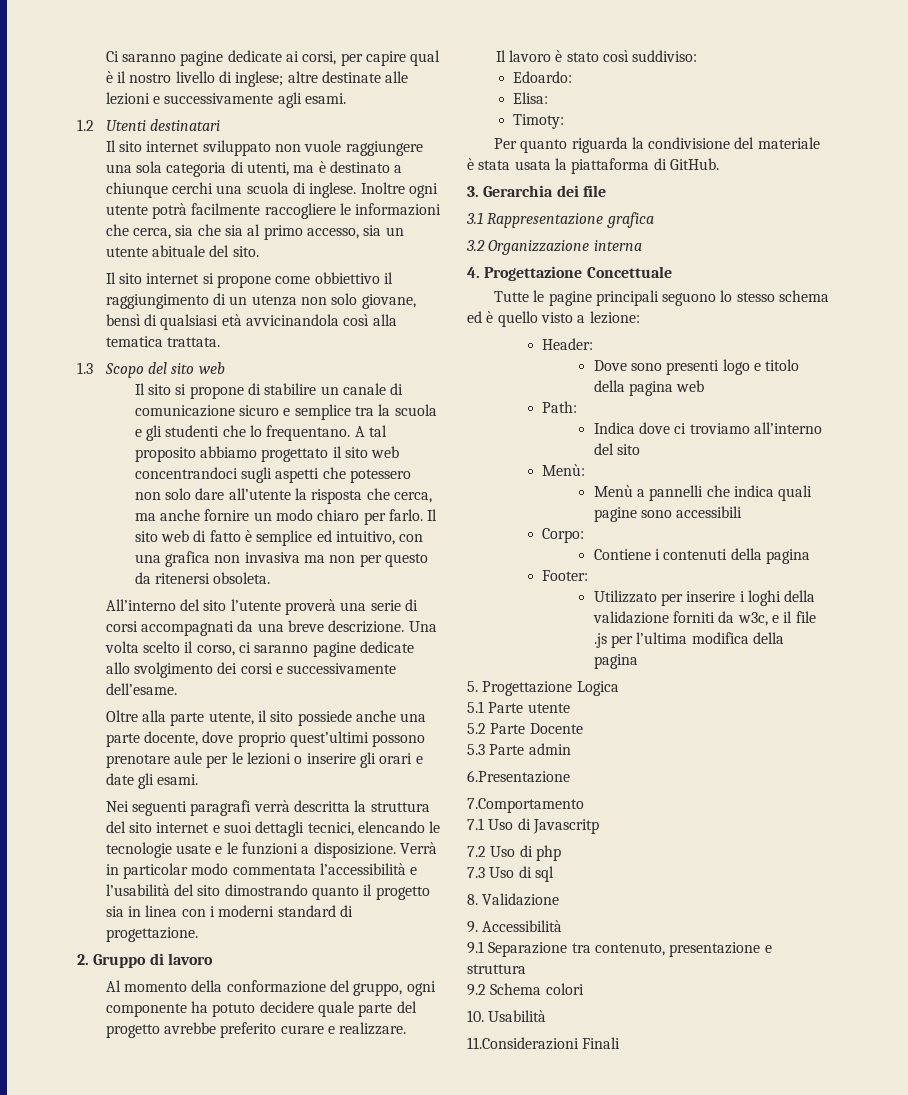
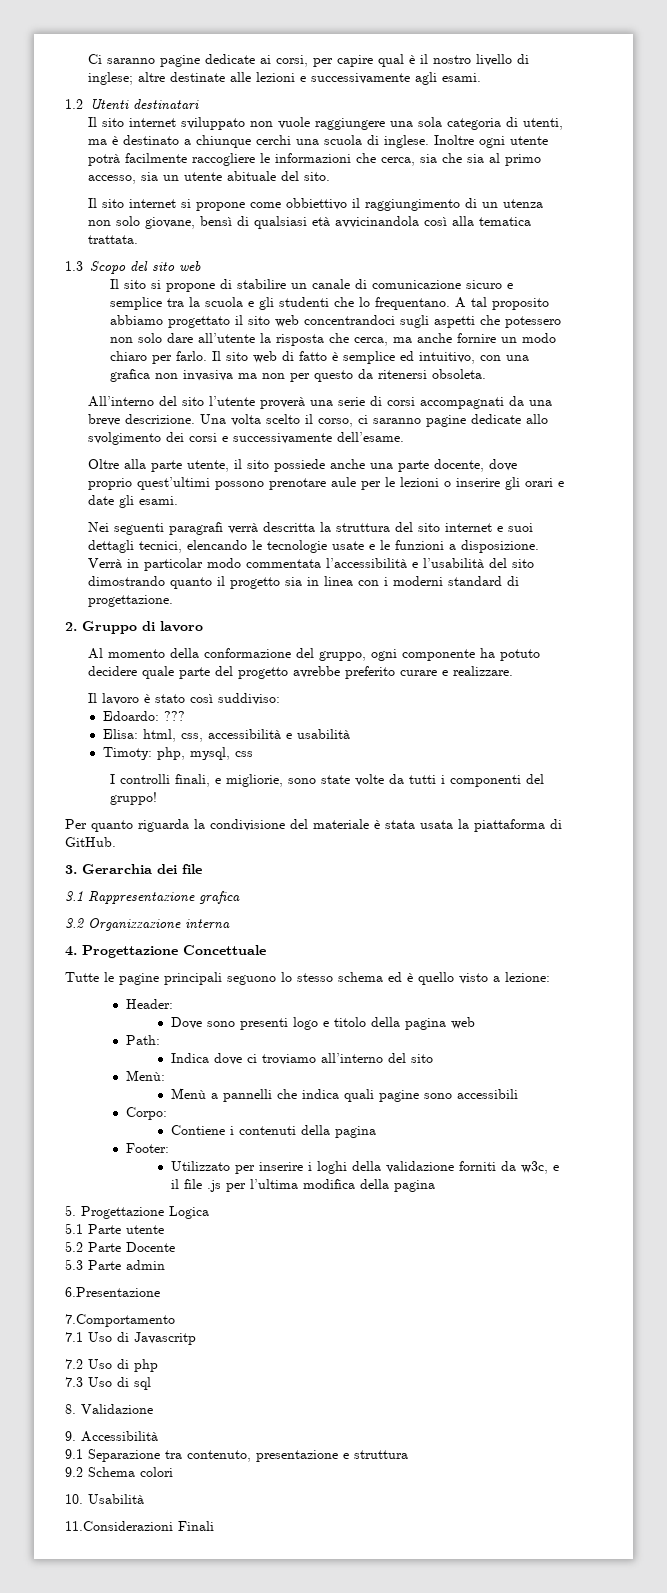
(573, 77) none -> [164,711,186,721] ???
[513,114,565,129] // Timoty: -> [143,729,351,742] [103,747,254,760] [110,774,545,787] [110,792,158,805] html, css, accessibilità e usabilità // Timoty: php, mysql, css // I controlli finali, e migliorie, sono state volte da tutti i componenti del gruppo!

